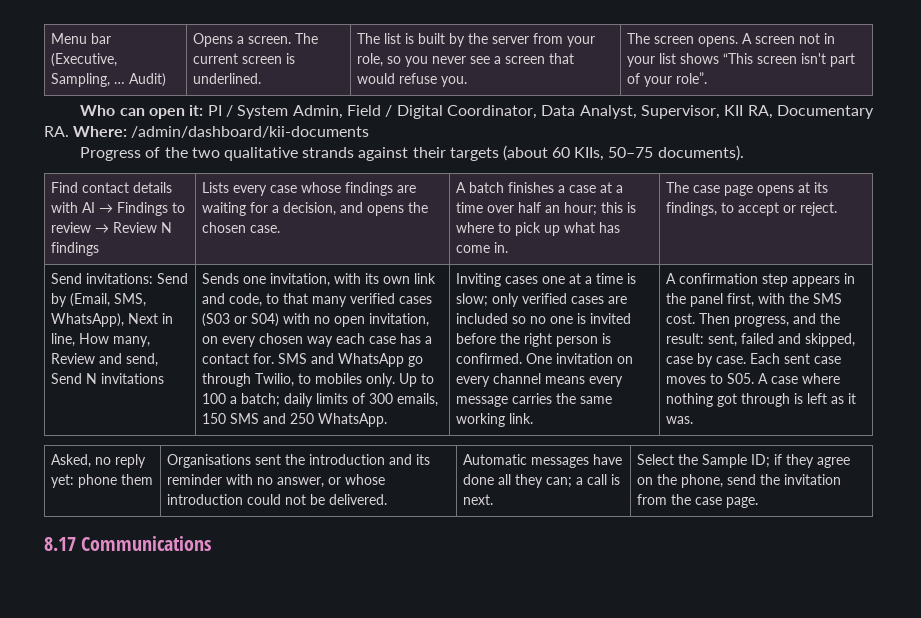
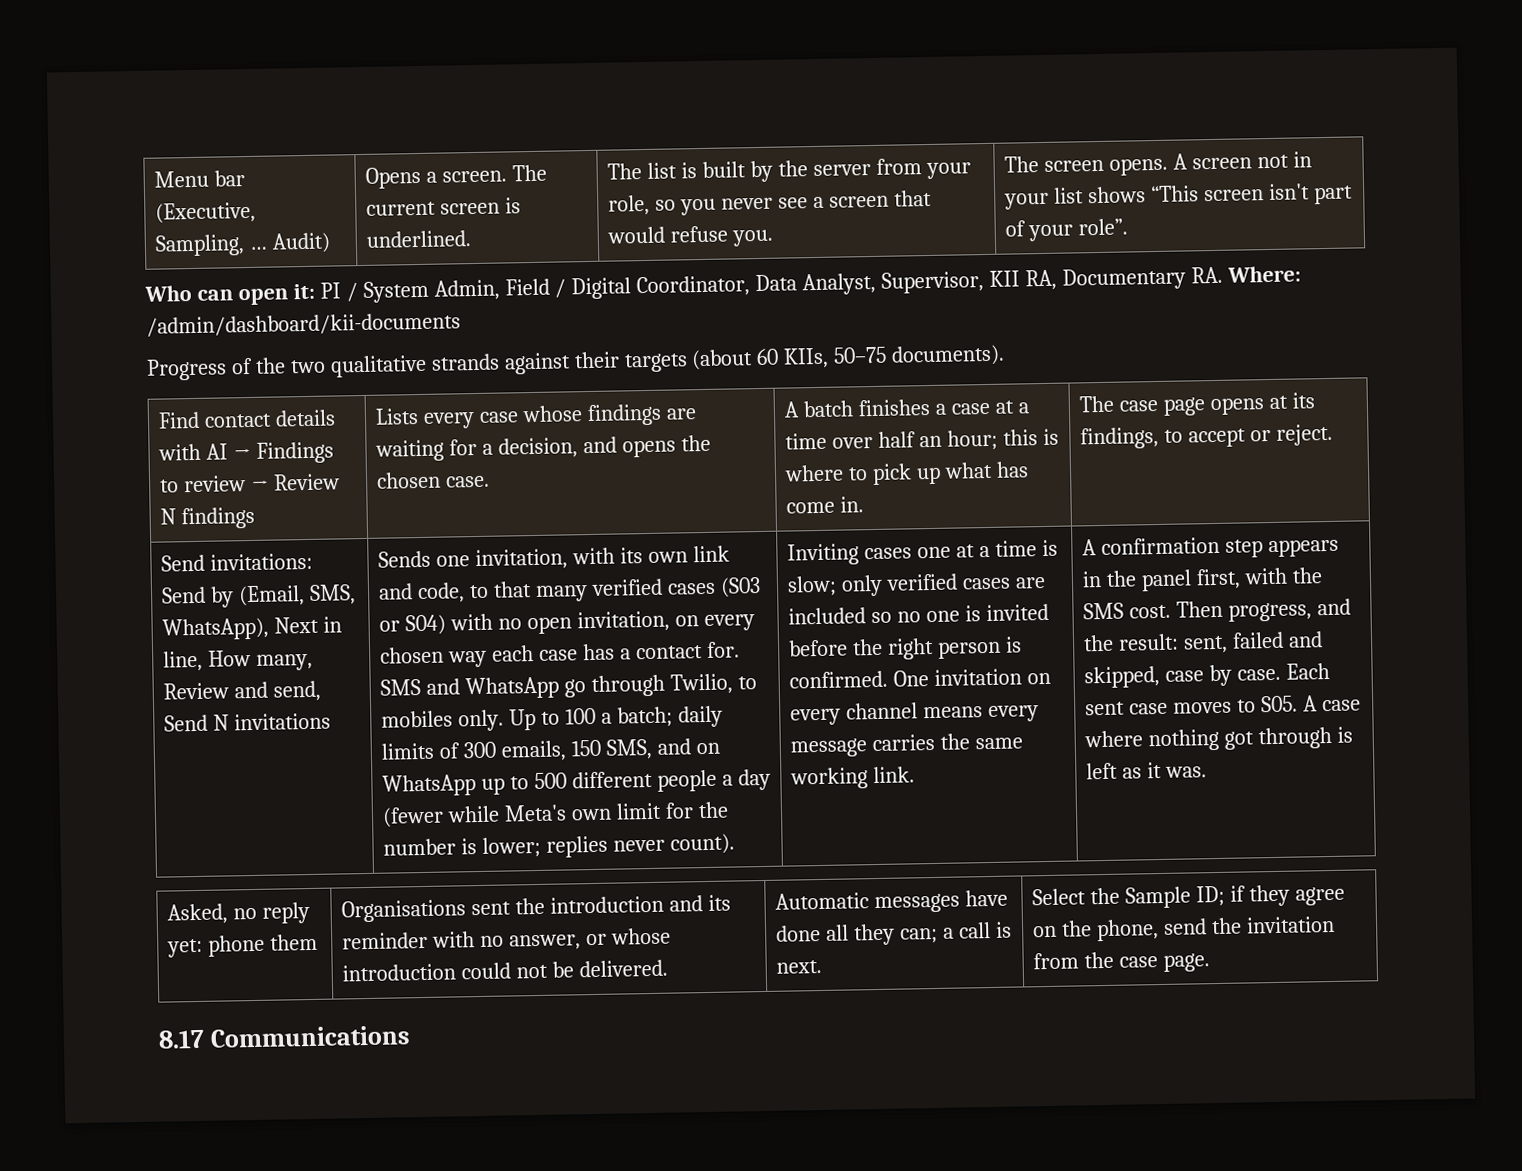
[230,413,388,427] SMS and 250 WhatsApp. -> [605,738,720,760] [382,768,771,797] [382,801,729,828] [383,833,735,858] SMS, and on WhatsApp up to 500 different people a day (fewer while Meta's own limit for the number is lower; replies never count).

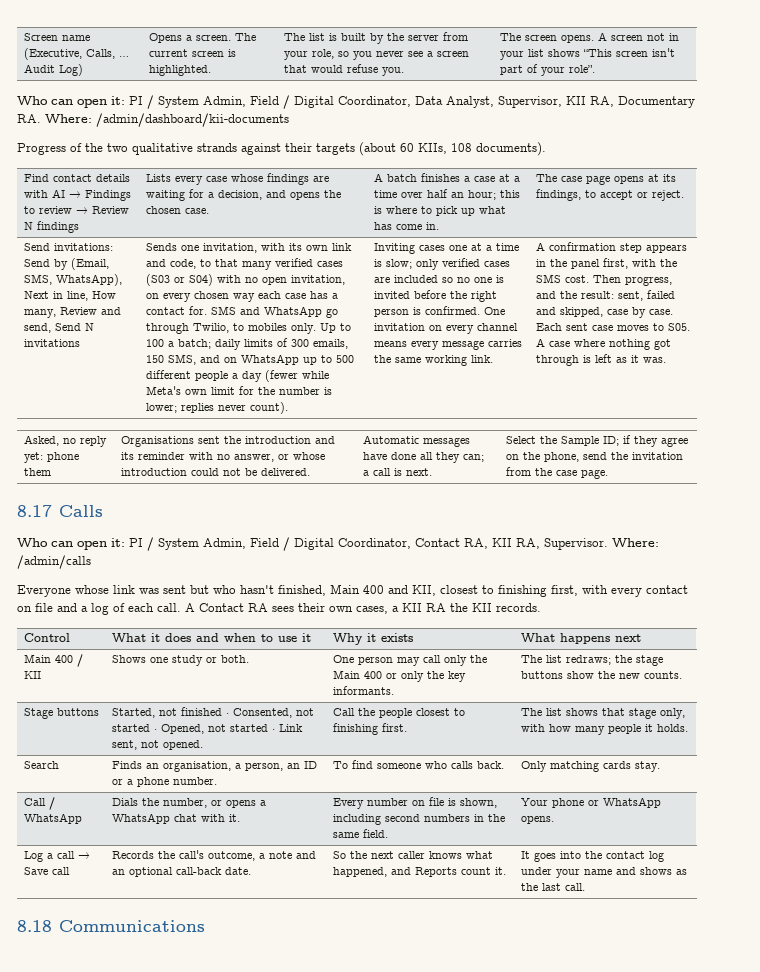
[154,170,246,188] [155,201,257,224] [155,232,332,257] Menu bar (Executive, Sampling, … Audit) -> [23,33,90,41] [23,48,129,60] [23,64,83,76] Screen name (Executive, Calls, … Audit Log)
[366,230,472,248] underlined. -> [148,65,211,76] highlighted.
[833,346,888,364] 50–75 -> [451,143,472,152] 108
(205, 1039) none -> [59,505,103,517] [17,537,659,551] [17,555,91,569] [17,584,688,597] [17,603,541,615] [23,633,70,642] [111,633,311,643] [332,633,413,645] [520,633,641,644] [23,654,83,667] [23,671,41,679] [111,655,249,666] [332,655,487,666] [332,670,466,682] [332,686,394,695] [520,655,663,666] [520,671,682,679] [23,708,99,719] [111,707,314,718] [111,724,303,734] [111,740,203,750] [332,708,465,718] [332,723,407,735] [520,708,685,719] [520,724,688,735] [23,761,59,769] [111,761,317,772] [111,777,217,787] [332,760,504,769] [520,761,660,772] [23,797,55,810] [23,813,82,824] [111,798,266,808] [111,813,240,824] [332,797,497,809] [332,814,505,825] [332,829,388,838] [520,797,661,808] [520,816,554,824] [23,851,90,862] [23,867,70,875] [111,850,316,861] [111,867,251,877] [332,851,493,859] [332,867,506,877] [520,851,664,862] [520,867,687,878] [520,883,585,891] [17,920,52,932] Calls // Who can open it: PI / System Admin, Field / Digital Coordinator, Contact RA, KII RA, Supervisor. Where: /admin/calls // Everyone whose link was sent but who hasn't finished, Main 400 and KII, closest to finishing first, with every contact on file and a log of each call. A Contact RA sees their own cases, a KII RA the KII records. // Control | What it does and when to use it | Why it exists | What happens next // Main 400 / KII | Shows one study or both. | One person may call only the Main 400 or only the key informants. | The list redraws; the stage buttons show the new counts. // Stage buttons | Started, not finished · Consented, not started · Opened, not started · Link sent, not opened. | Call the people closest to finishing first. | The list shows that stage only, with how many people it holds. // Search | Finds an organisation, a person, an ID or a phone number. | To find someone who calls back. | Only matching cards stay. // Call / WhatsApp | Dials the number, or opens a WhatsApp chat with it. | Every number on file is shown, including second numbers in the same field. | Your phone or WhatsApp opens. // Log a call → Save call | Records the call's outcome, a note and an optional call-back date. | So the next caller knows what happened, and Reports count it. | It goes into the contact log under your name and shows as the last call. // 8.18

